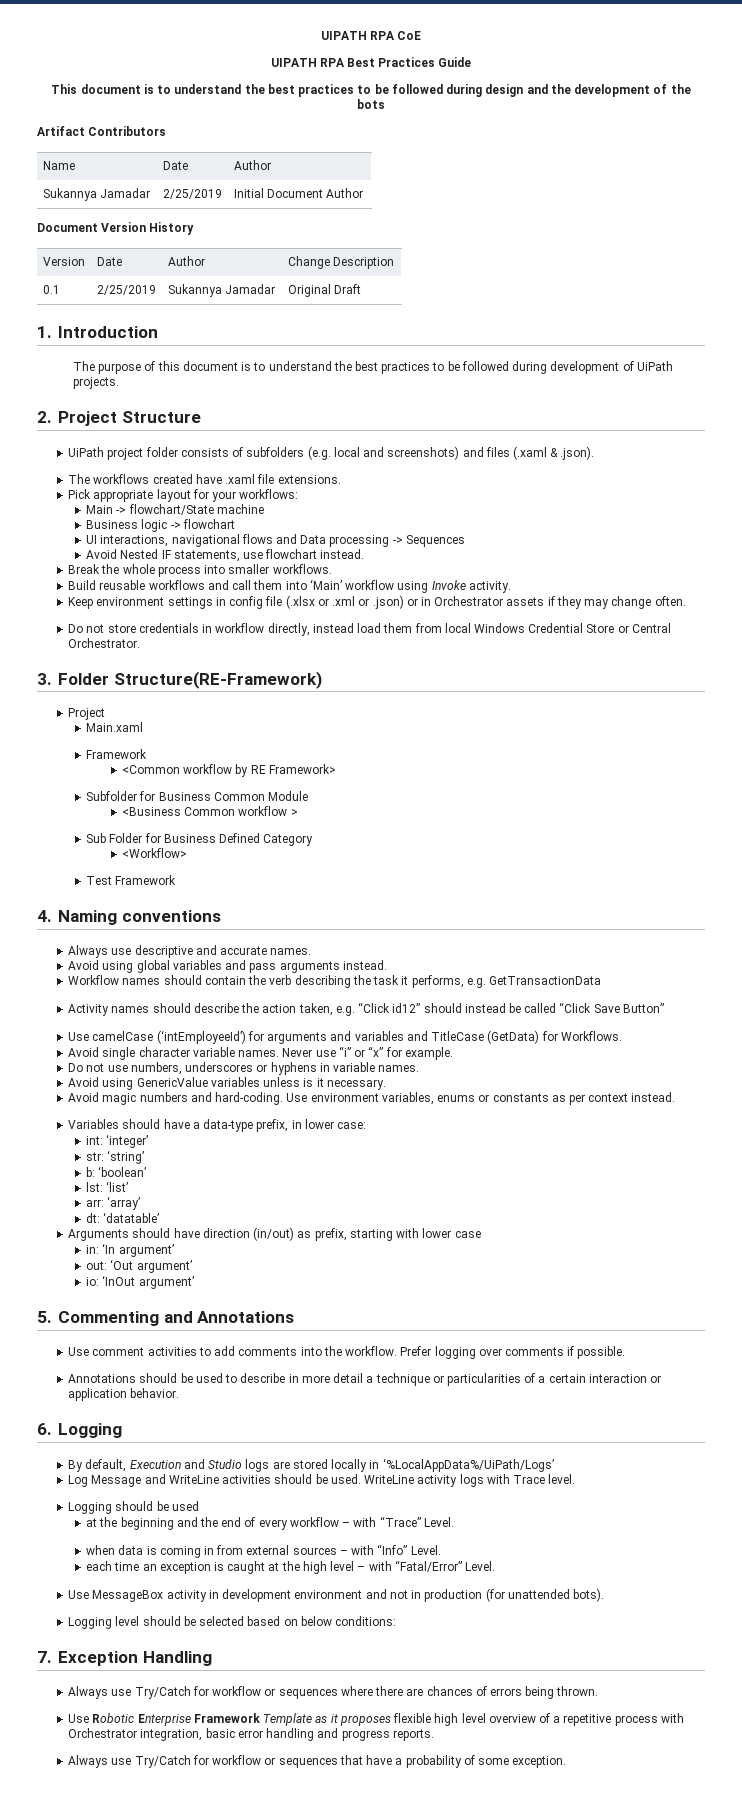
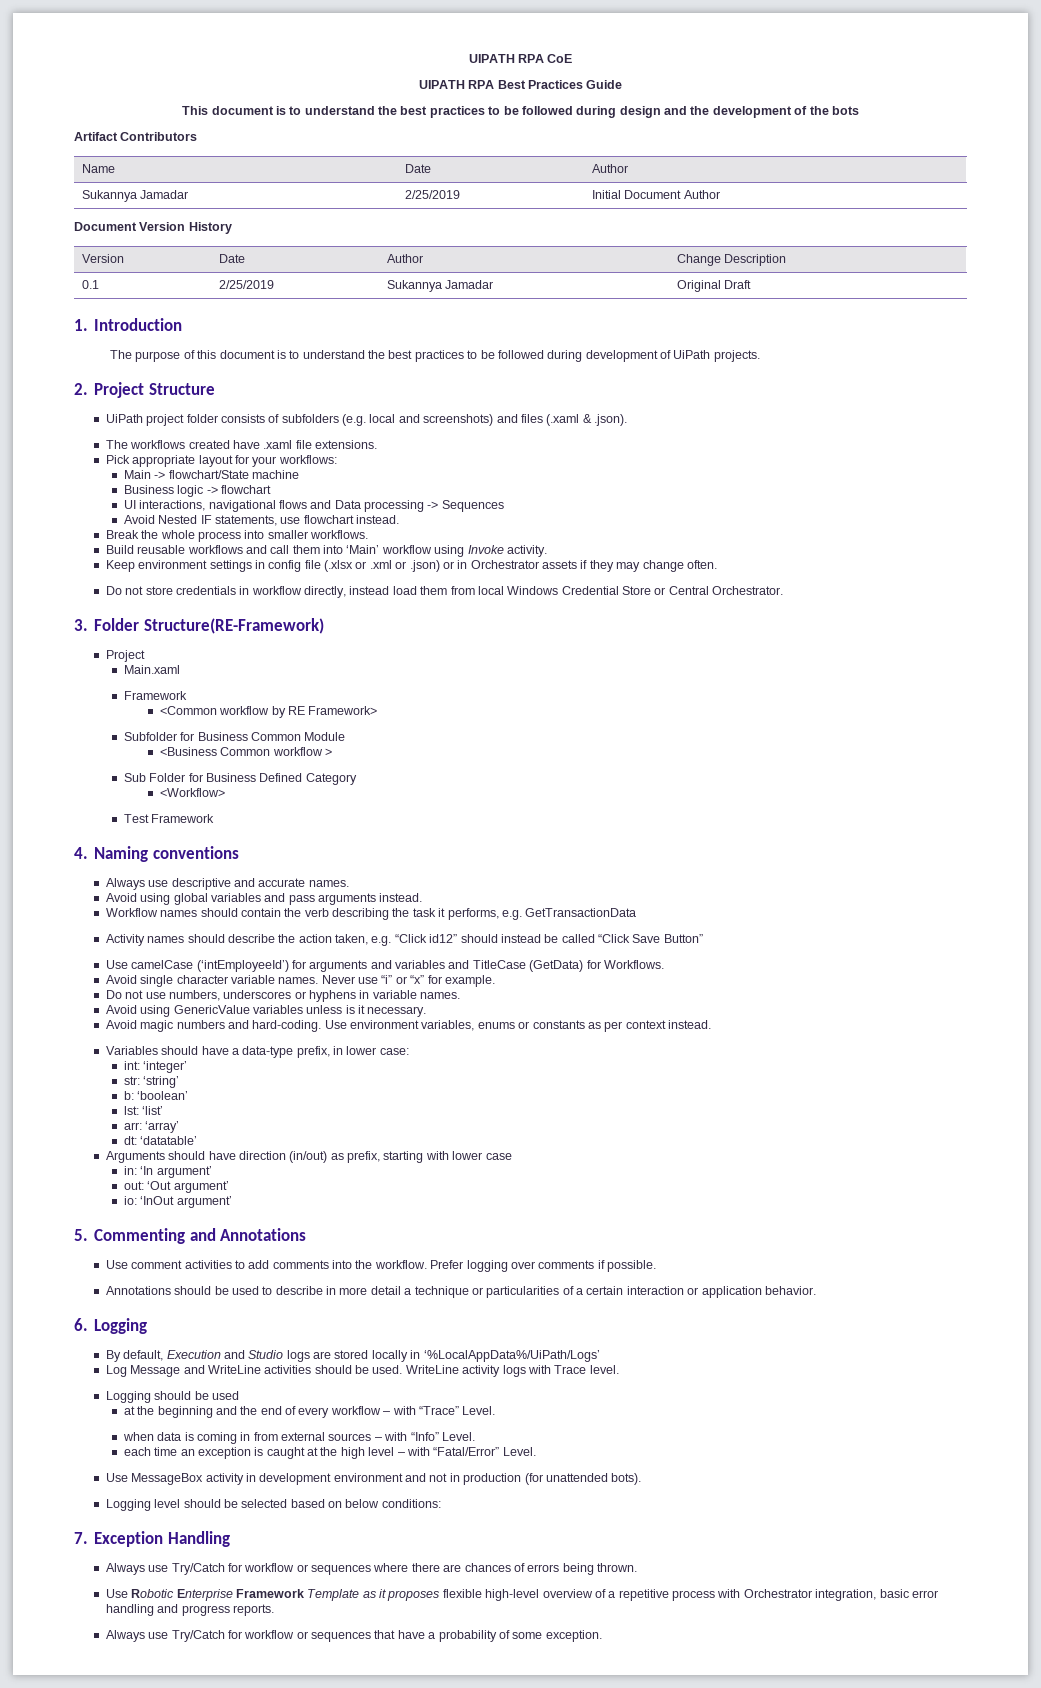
[434,1713,486,1726] high level -> [485,1589,540,1601] high-level

